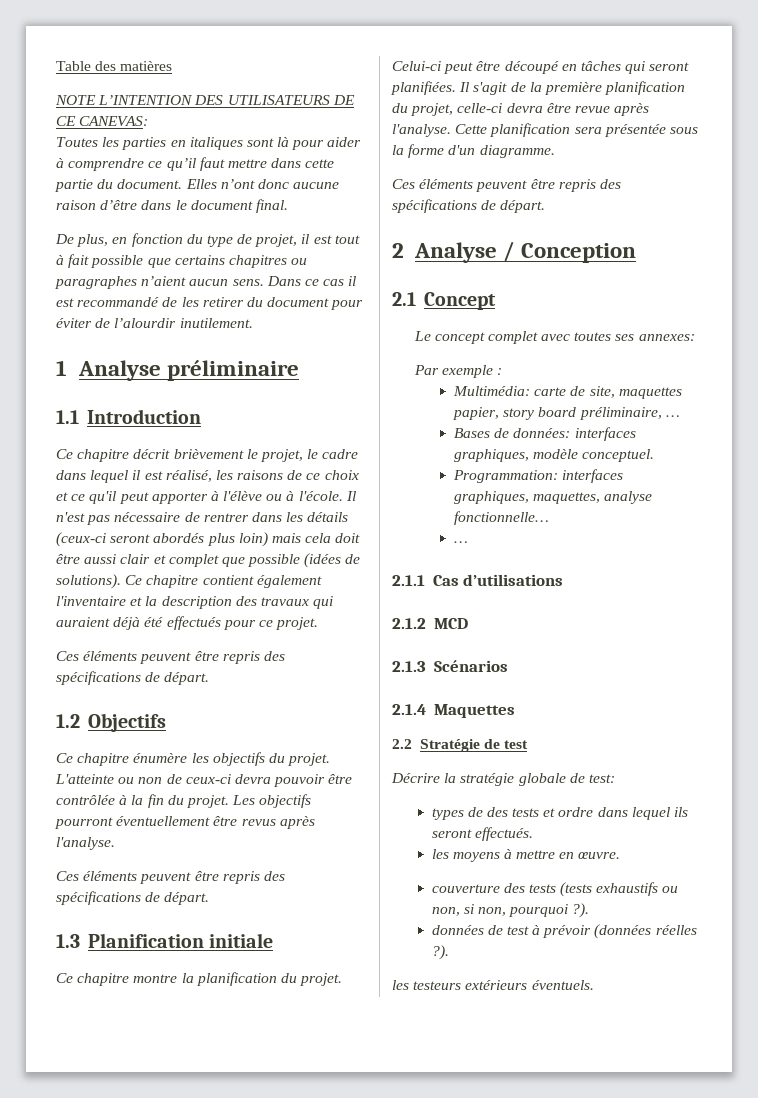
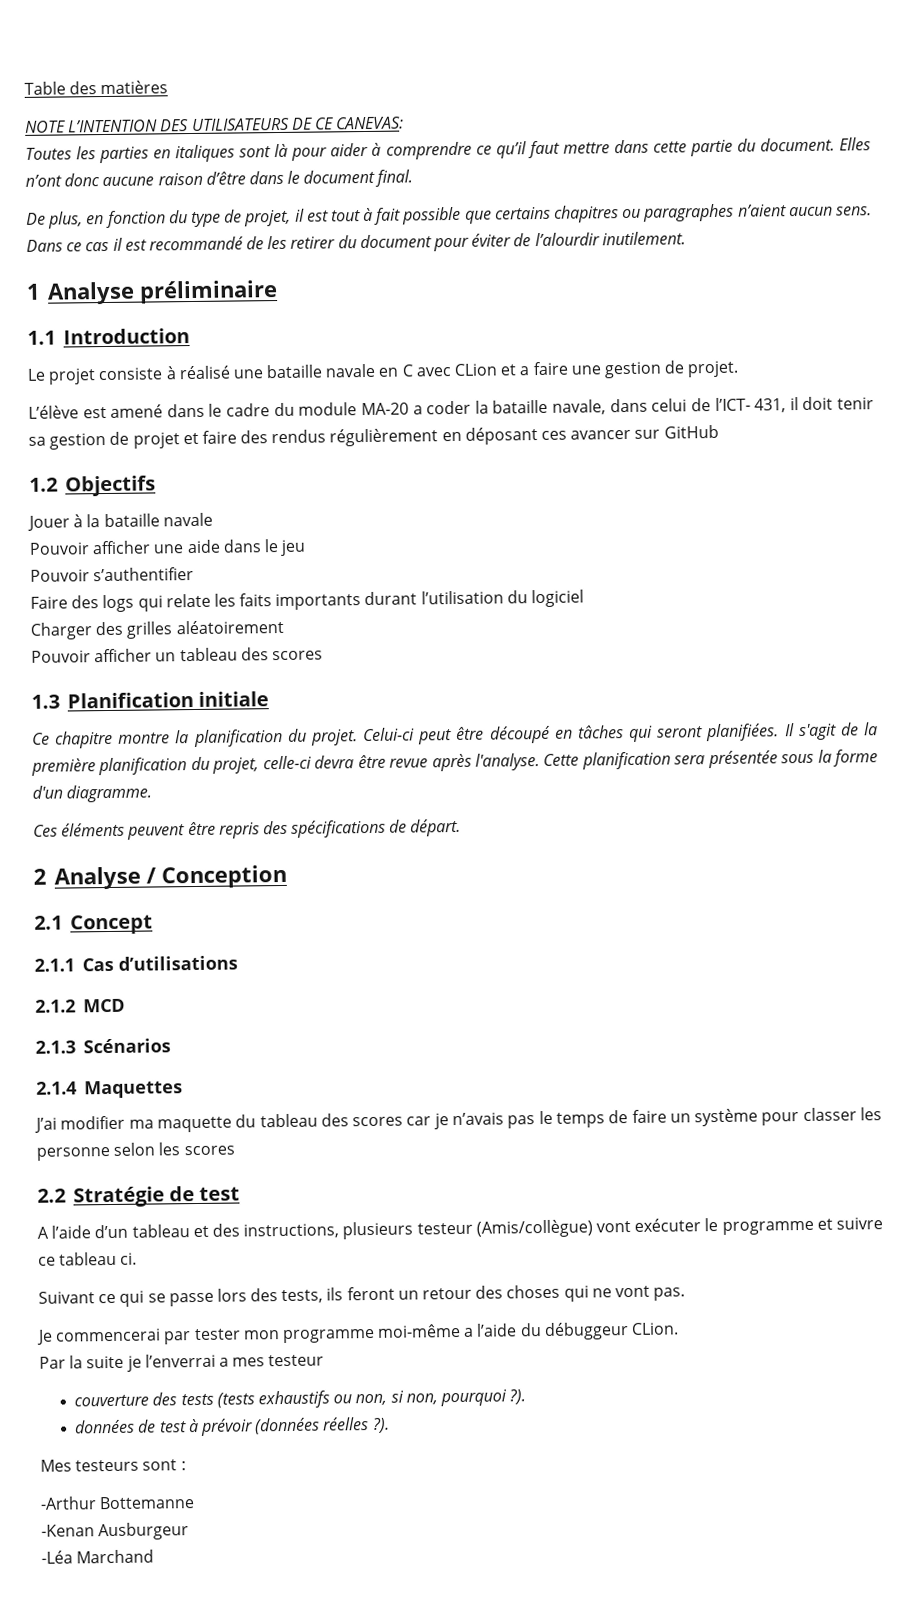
[56,449,359,462] [56,470,359,483] [56,491,356,504] [56,512,349,525] [56,532,361,547] [56,553,361,568] [56,574,322,589] [56,596,334,609] [56,616,319,630] [56,651,285,664] [56,671,210,685] [56,713,166,732] [56,752,331,766] [55,774,353,787] [56,794,312,808] [55,816,315,829] [56,837,115,850] [56,871,285,884] [56,891,210,905] Ce chapitre décrit brièvement le projet, le cadre dans lequel il est réalisé, les raisons de ce choix et ce qu'il peut apporter à l'élève ou à l'école. Il n'est pas nécessaire de rentrer dans les détails (ceux-ci seront abordés plus loin) mais cela doit être aussi clair et complet que possible (idées de solutions). Ce chapitre contient également l'inventaire et la description des travaux qui auraient déjà été effectués pour ce projet. // Ces éléments peuvent être repris des spécifications de départ. // 1.2 Objectifs // Ce chapitre énumère les objectifs du projet. L'atteinte ou non de ceux-ci devra pouvoir être contrôlée à la fin du projet. Les objectifs pourront éventuellement être revus après l'analyse. // Ces éléments peuvent être repris des spécifications de départ. -> [27,360,740,385] [28,396,874,419] [28,424,719,450] [29,475,156,497] [27,512,213,531] [29,539,307,556] [30,566,195,582] [30,589,585,613] [30,619,284,640] [31,647,323,663] Le projet consiste à réalisé une bataille navale en C avec CLion et a faire une gestion de projet. // L’élève est amené dans le cadre du module MA-20 a coder la bataille navale, dans celui de l’ICT- 431, il doit tenir sa gestion de projet et faire des rendus régulièrement en déposant ces avancer sur GitHub // 1.2 Objectifs // Jouer à la bataille navale // Pouvoir afficher une aide dans le jeu // Pouvoir s’authentifier // Faire des logs qui relate les faits importants durant l’utilisation du logiciel // Charger des grilles aléatoirement // Pouvoir afficher un tableau des scores
[413,331,695,344] [413,365,502,378] [453,386,682,399] [453,407,680,420] [454,427,636,441] [454,449,655,462] [453,469,624,483] [454,491,653,504] [454,511,550,525] [454,541,469,543] // Le concept complet avec toutes ses annexes: // Par exemple : // Multimédia: carte de site, maquettes papier, story board préliminaire, … // Bases de données: interfaces graphiques, modèle conceptuel. // Programmation: interfaces graphiques, maquettes, analyse fonctionnelle… // … -> (153, 924) none
[392,739,529,752] [391,773,615,786] [431,807,689,820] [431,827,533,841] [431,849,621,862] 2.2 Stratégie de test // Décrire la stratégie globale de test: // types de des tests et ordre dans lequel ils seront effectués. // les moyens à mettre en œuvre. -> [34,1107,882,1133] [36,1142,235,1161] [37,1186,241,1208] [37,1217,884,1240] [38,1251,138,1266] [38,1284,686,1307] [36,1322,680,1345] [39,1353,325,1372] J’ai modifier ma maquette du tableau des scores car je n’avais pas le temps de faire un système pour classer les personne selon les scores // 2.2 Stratégie de test // A l’aide d’un tableau et des instructions, plusieurs testeur (Amis/collègue) vont exécuter le programme et suivre ce tableau ci. // Suivant ce qui se passe lors des tests, ils feront un retour des choses qui ne vont pas. // Je commencerai par tester mon programme moi-même a l’aide du débuggeur CLion. // Par la suite je l’enverrai a mes testeur
[392,980,594,990] les testeurs extérieurs éventuels. -> [40,1459,186,1472] [40,1496,196,1510] [41,1522,190,1541] [41,1549,155,1564] Mes testeurs sont : // -Arthur Bottemanne // -Kenan Ausburgeur // -Léa Marchand

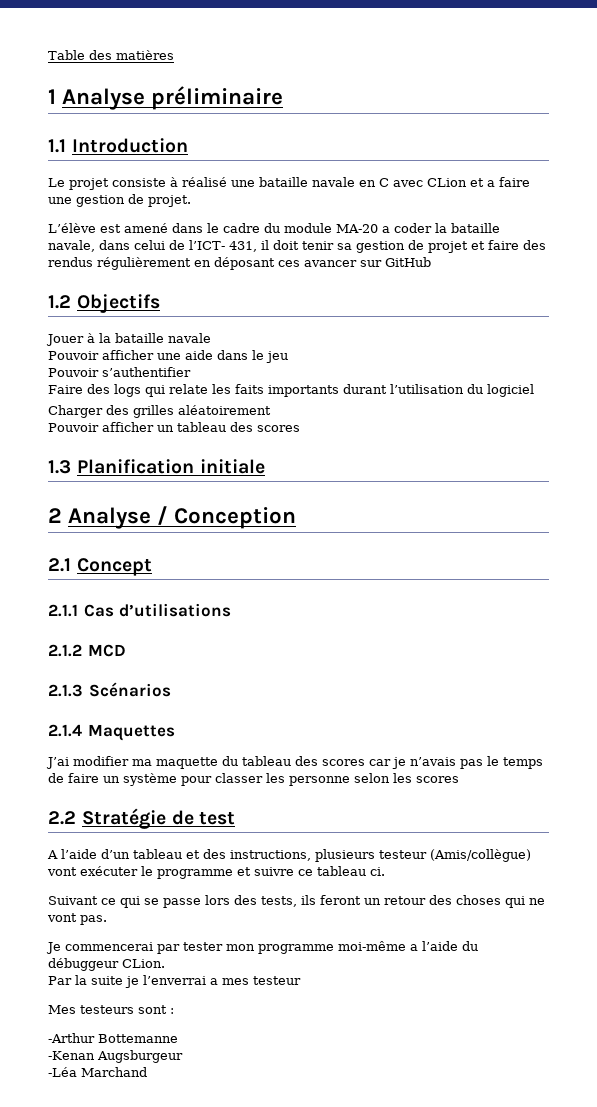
[25,116,405,133] [25,137,871,164] [25,169,414,187] [26,203,872,229] [26,231,686,252] // NOTE L’INTENTION DES UTILISATEURS DE CE CANEVAS: // Toutes les parties en italiques sont là pour aider à comprendre ce qu’il faut mettre dans cette partie du document. Elles n’ont donc aucune raison d’être dans le document final. // De plus, en fonction du type de projet, il est tout à fait possible que certains chapitres ou paragraphes n’aient aucun sens. Dans ce cas il est recommandé de les retirer du document pour éviter de l’alourdir inutilement. -> (174, 55) none
[32,722,878,749] [31,749,878,776] [32,784,153,803] [33,818,462,840] // Ce chapitre montre la planification du projet. Celui-ci peut être découpé en tâches qui seront planifiées. Il s'agit de la première planification du projet, celle-ci devra être revue après l'analyse. Cette planification sera présentée sous la forme d'un diagramme. // Ces éléments peuvent être repris des spécifications de départ. -> (265, 466) none
[74,1389,527,1409] [75,1417,390,1436] // couverture des tests (tests exhaustifs ou non, si non, pourquoi ?). // données de test à prévoir (données réelles ?). -> (301, 980) none
[98,1522,190,1541] Ausburgeur -> [97,1050,183,1063] Augsburgeur

